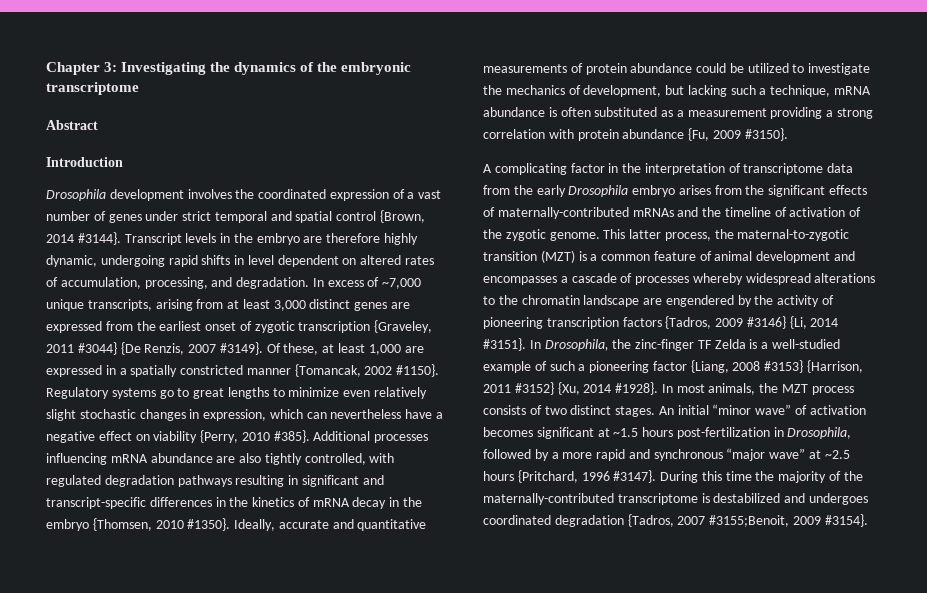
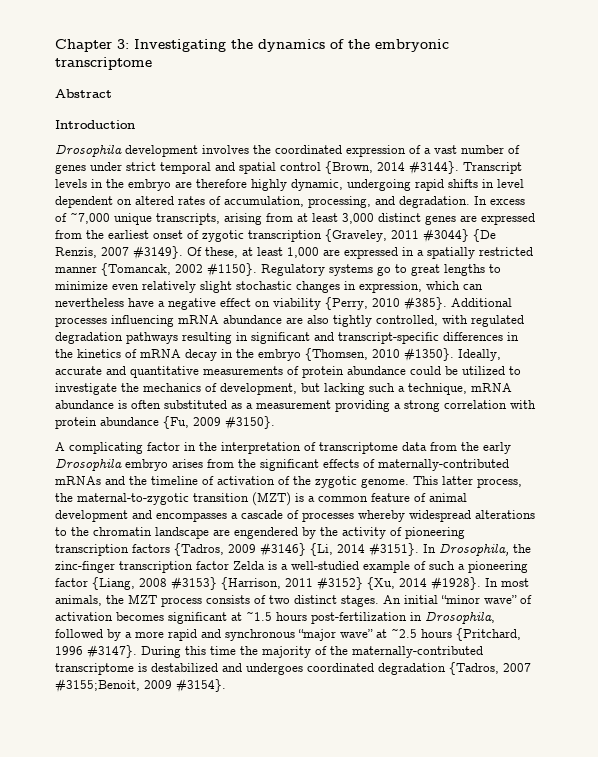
[180,365,244,375] constricted -> [479,247,533,256] restricted
[697,340,712,349] TF -> [119,561,229,573] transcription factor

